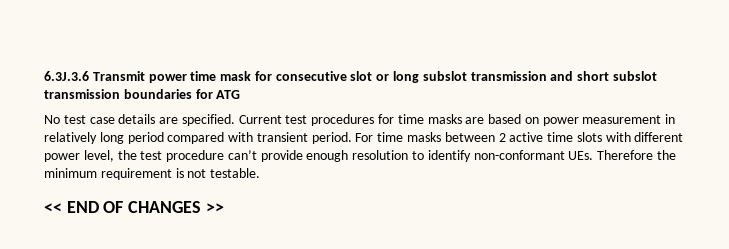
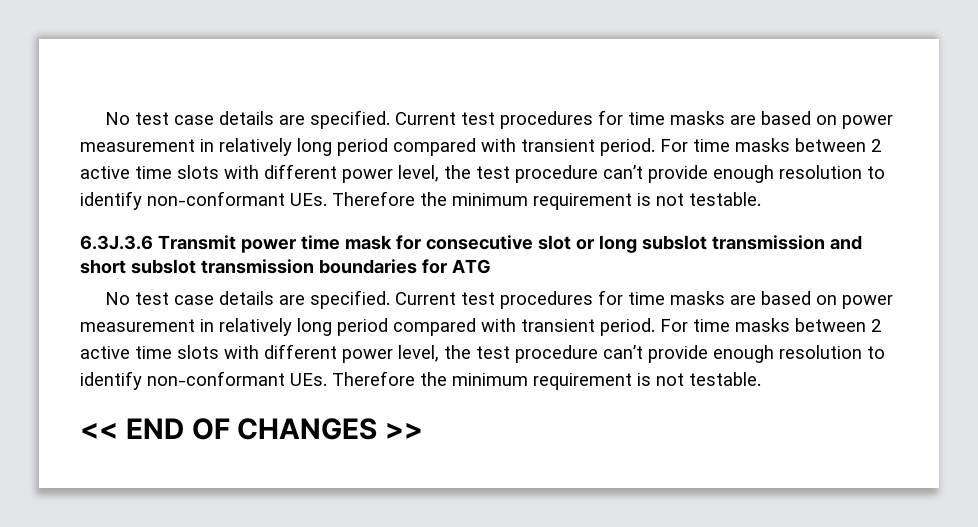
(44, 76) none -> [105,110,894,129] [80,138,881,156] [80,164,885,183] [80,191,761,210] No test case details are specified. Current test procedures for time masks are based on power measurement in relatively long period compared with transient period. For time masks between 2 active time slots with different power level, the test procedure can’t provide enough resolution to identify non-conformant UEs. Therefore the minimum requirement is not testable. //

